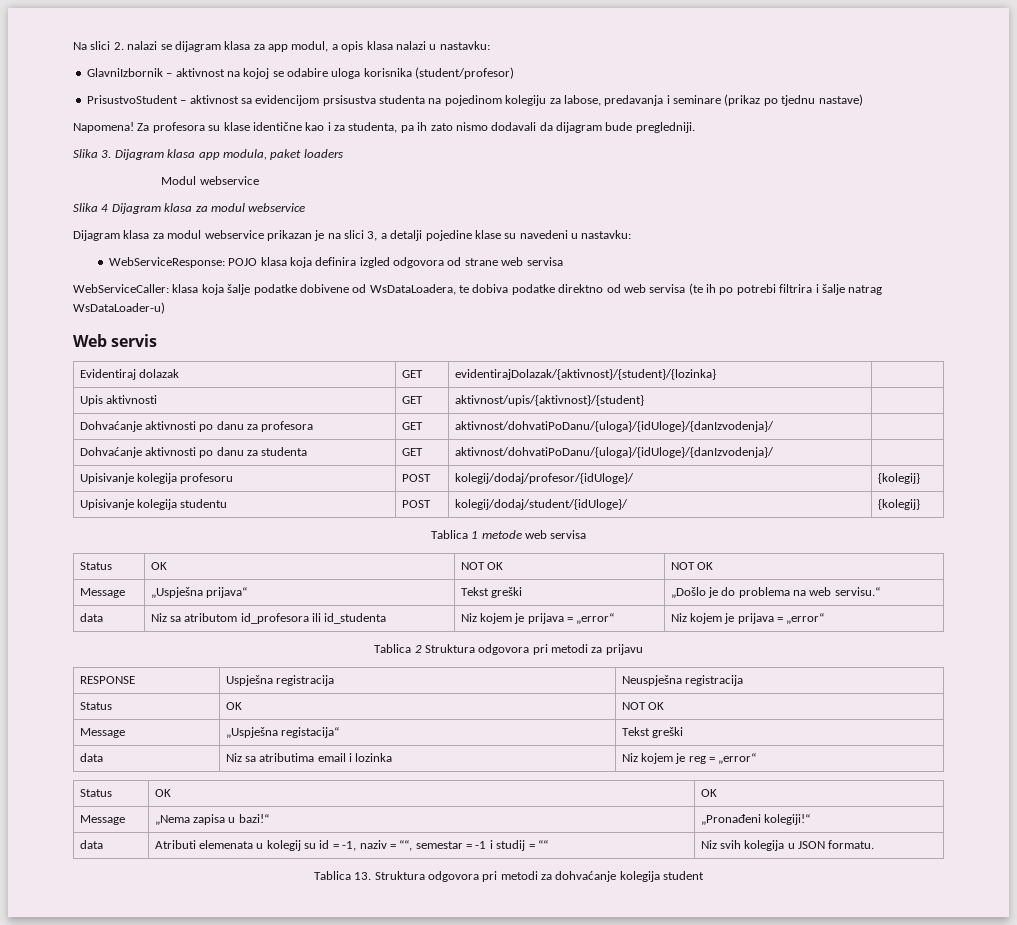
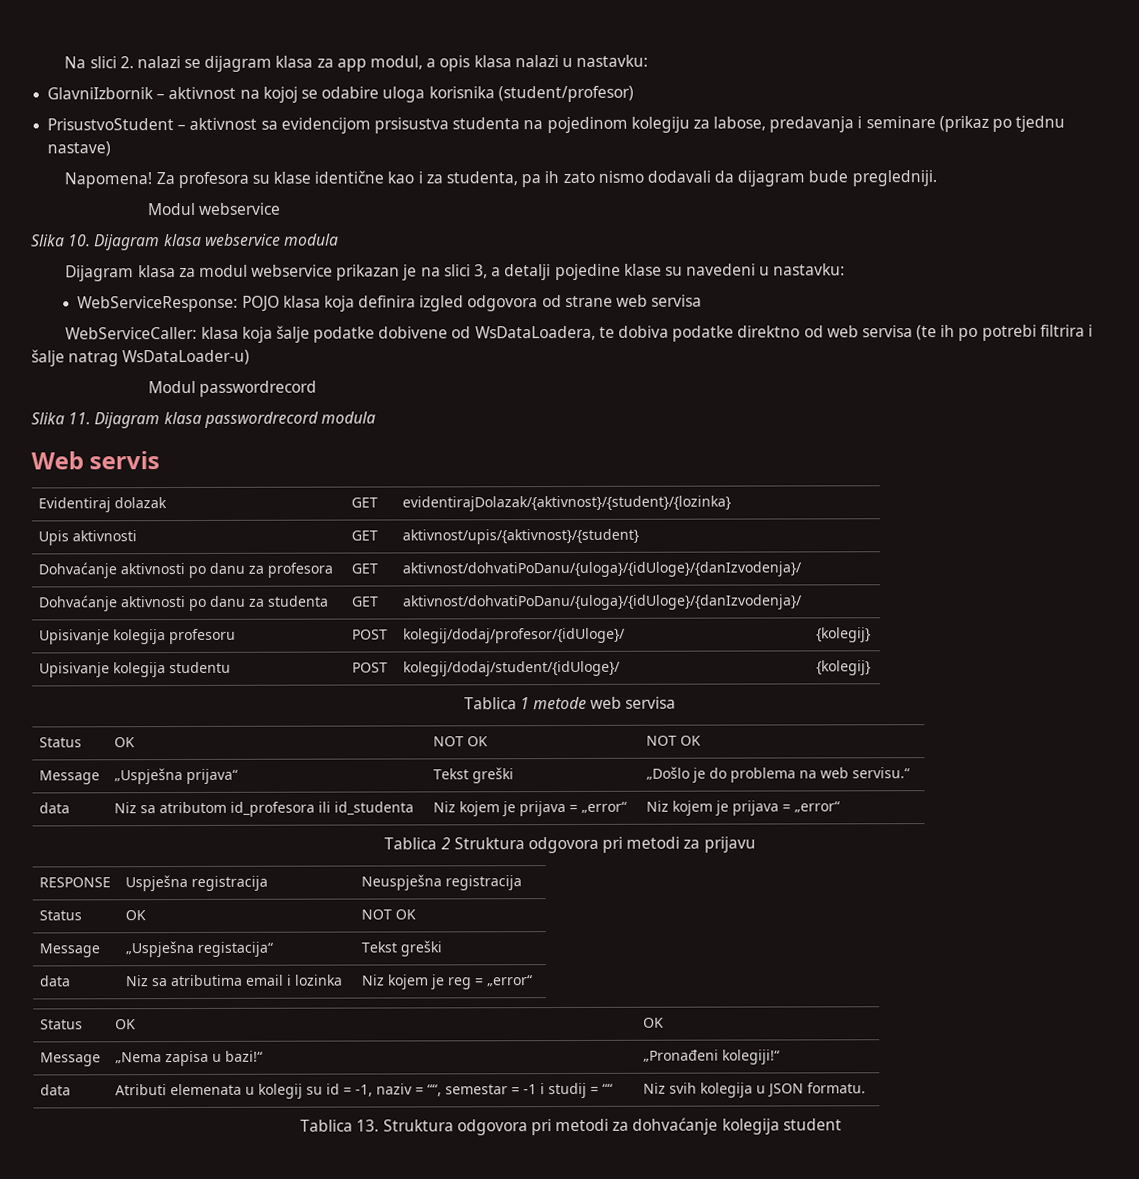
[73,149,343,160] // Slika 3. Dijagram klasa app modula, paket loaders -> (937, 178) none
[101,203,306,214] 4 Dijagram klasa za modul webservice -> [68,233,339,251] 10. Dijagram klasa webservice modula
(165, 308) none -> [148,380,318,397] [31,411,376,429] // Modul passwordrecord // Slika 11. Dijagram klasa passwordrecord modula

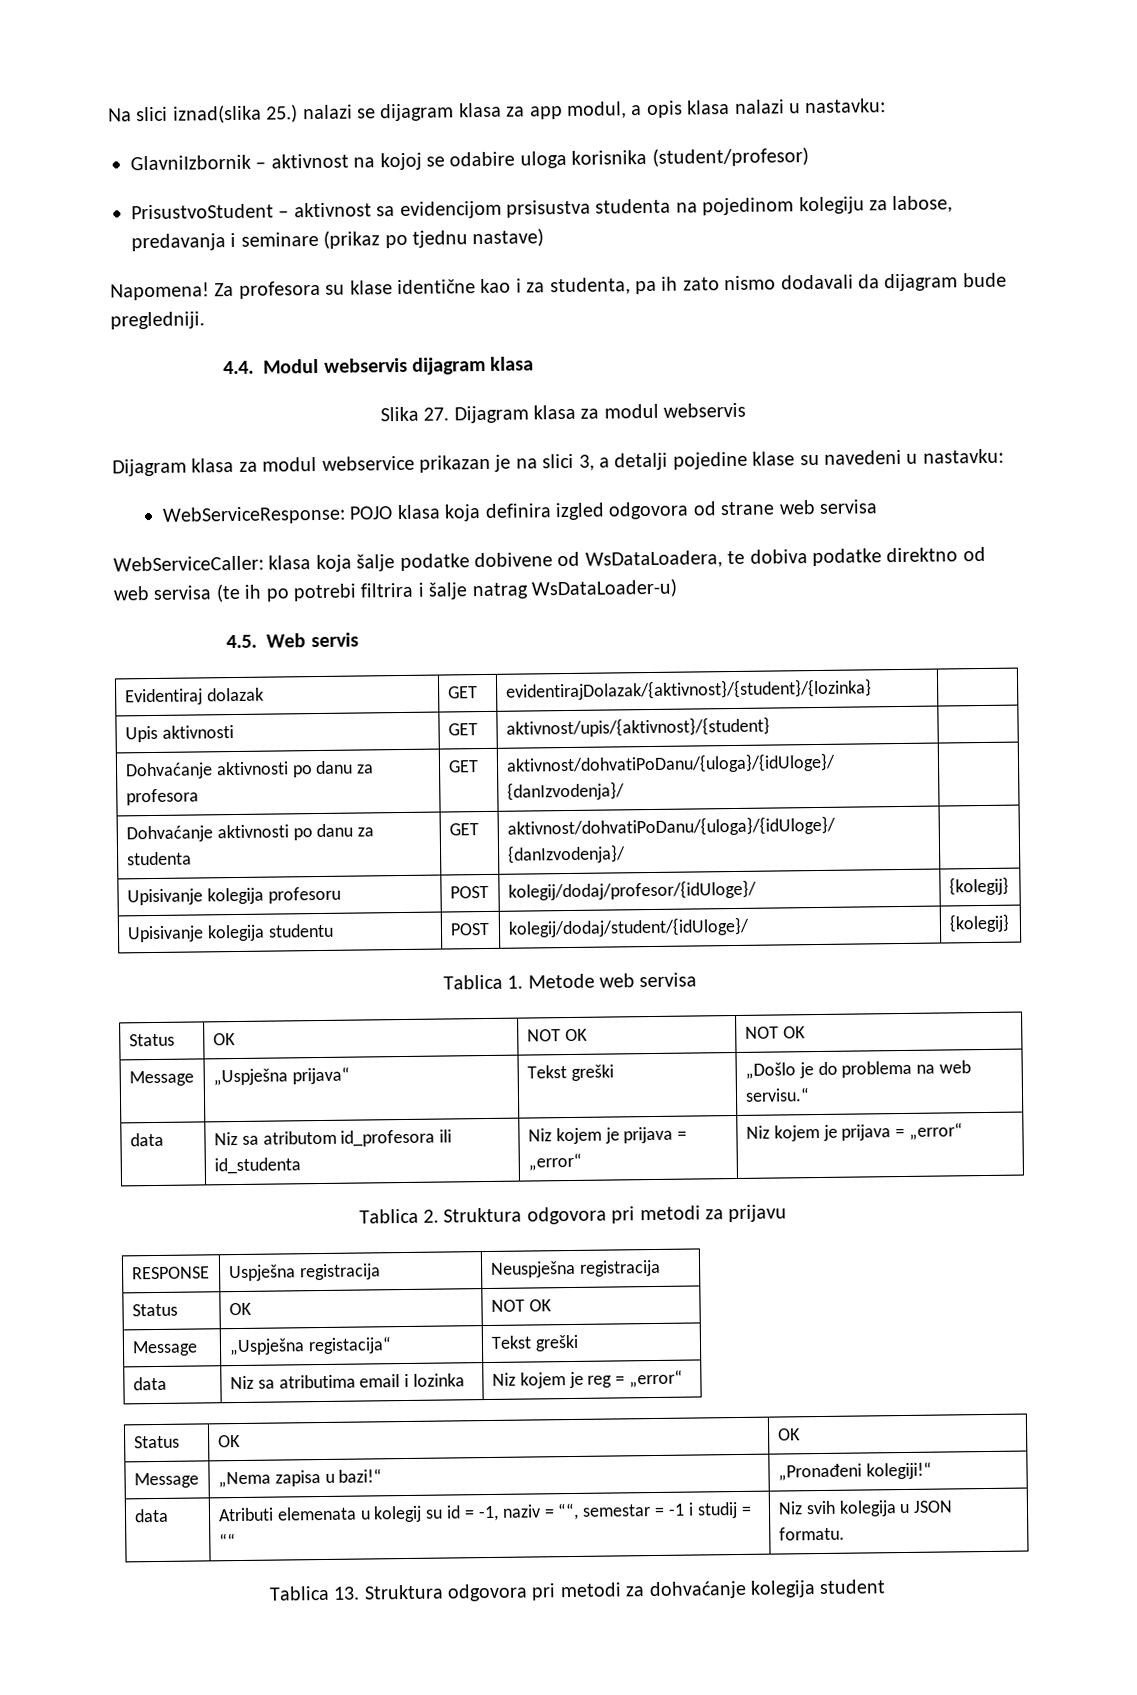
[119,56,134,69] 2. -> [172,104,299,124] iznad(slika 25.)
[147,202,282,216] [31,233,339,251] Modul webservice // Slika 10. Dijagram klasa webservice modula -> [223,356,535,375] [379,402,747,424] 4.4. Modul webservis dijagram klasa // Slika 27. Dijagram klasa za modul webservis
[148,380,318,397] [31,411,376,429] Modul passwordrecord // Slika 11. Dijagram klasa passwordrecord modula // -> [226,634,258,649] 4.5.
[519,696,587,710] 1 metode -> [507,973,595,989] 1. Metode
[440,837,451,850] 2 -> [423,1209,439,1223] 2.

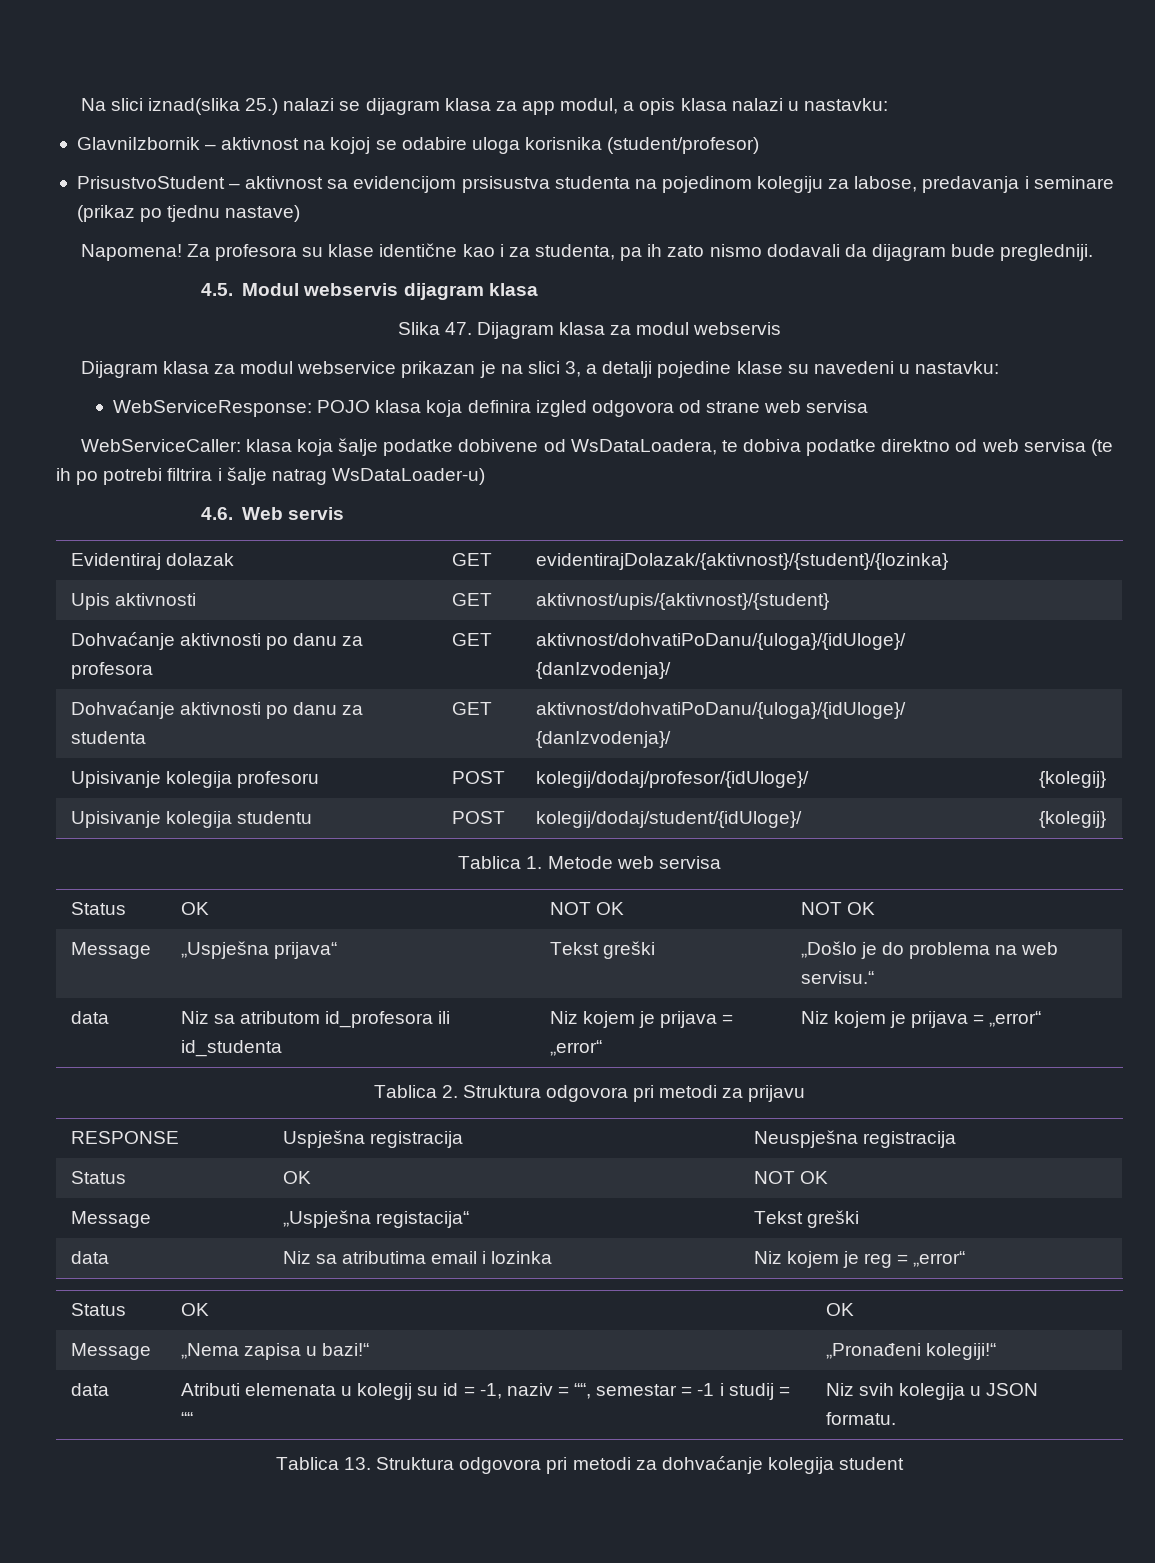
[223,360,255,375] 4.4. -> [200,283,233,296] 4.5.
[423,407,450,421] 27. -> [444,322,472,335] 47.
[226,634,258,649] 4.5. -> [200,507,233,520] 4.6.

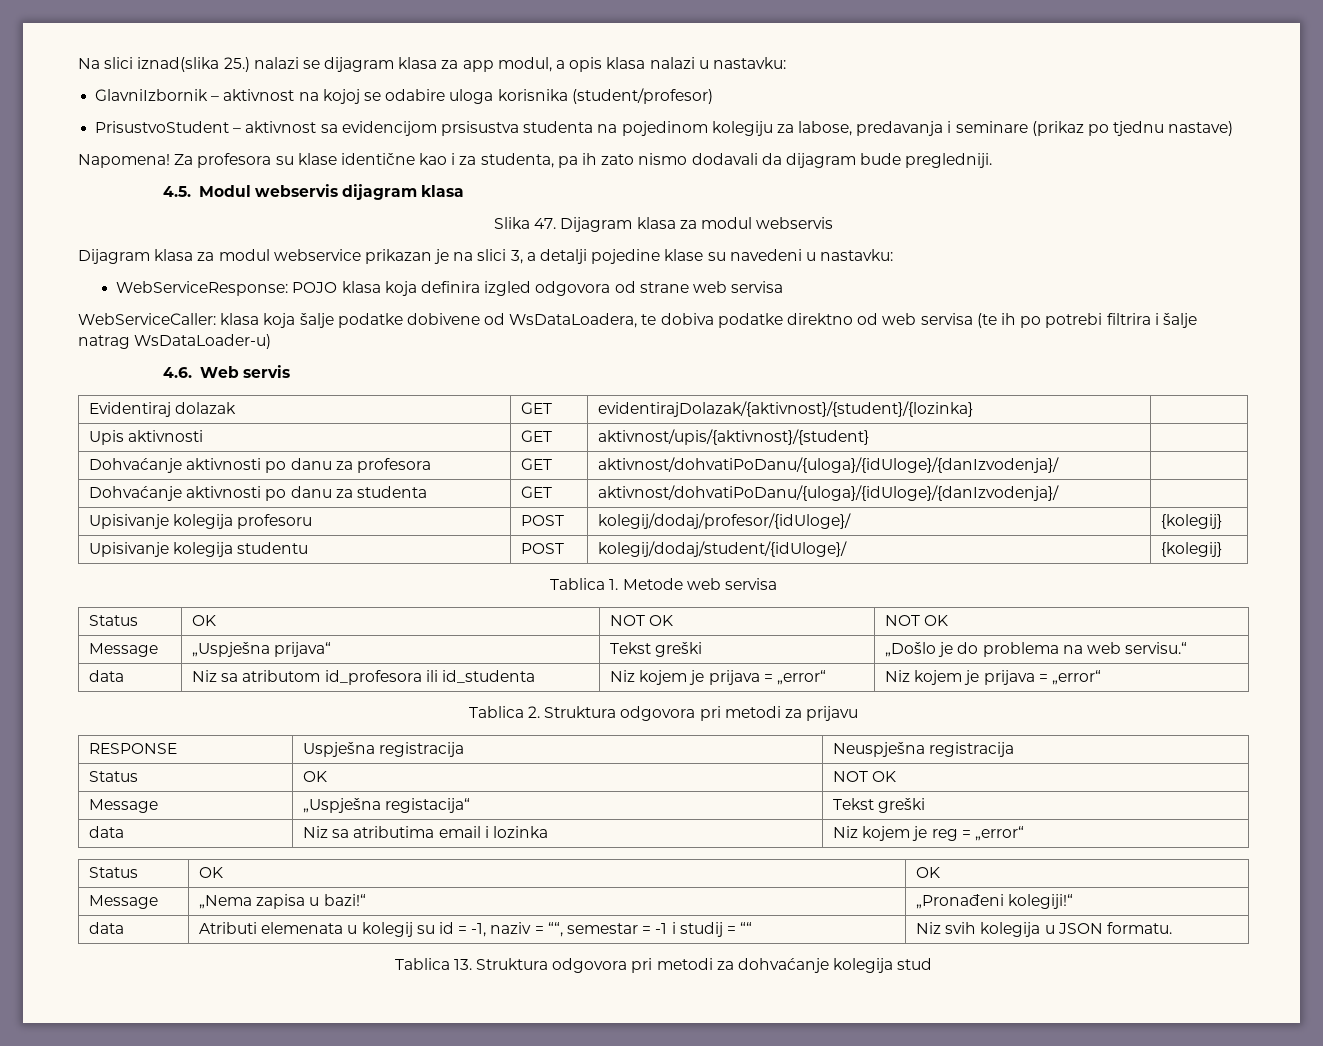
[839,1457,905,1470] student -> [897,958,933,970] stud

